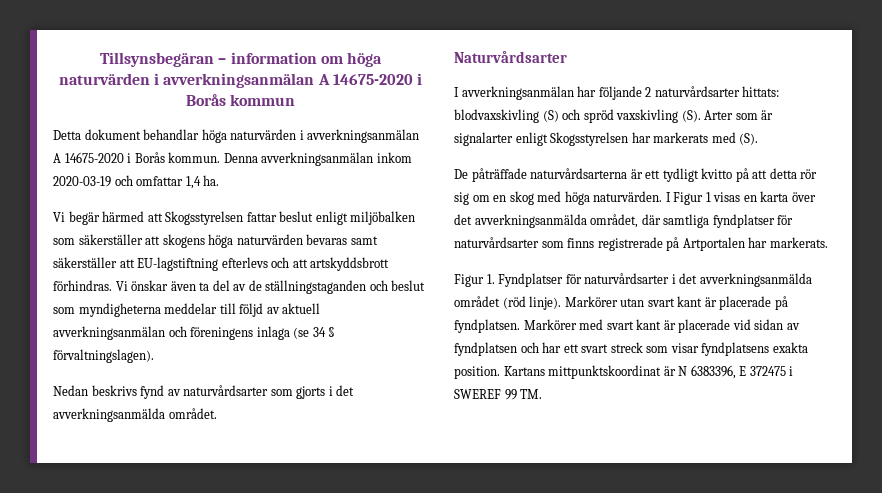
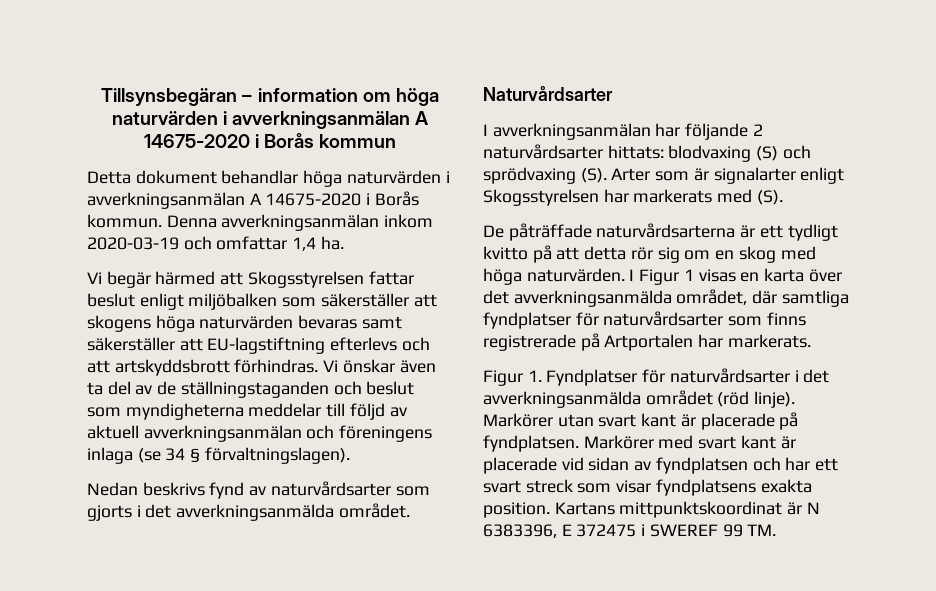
[454,109,539,123] blodvaxskivling -> [668,145,752,162] blodvaxing
[583,109,679,123] spröd vaxskivling -> [483,167,576,184] sprödvaxing

